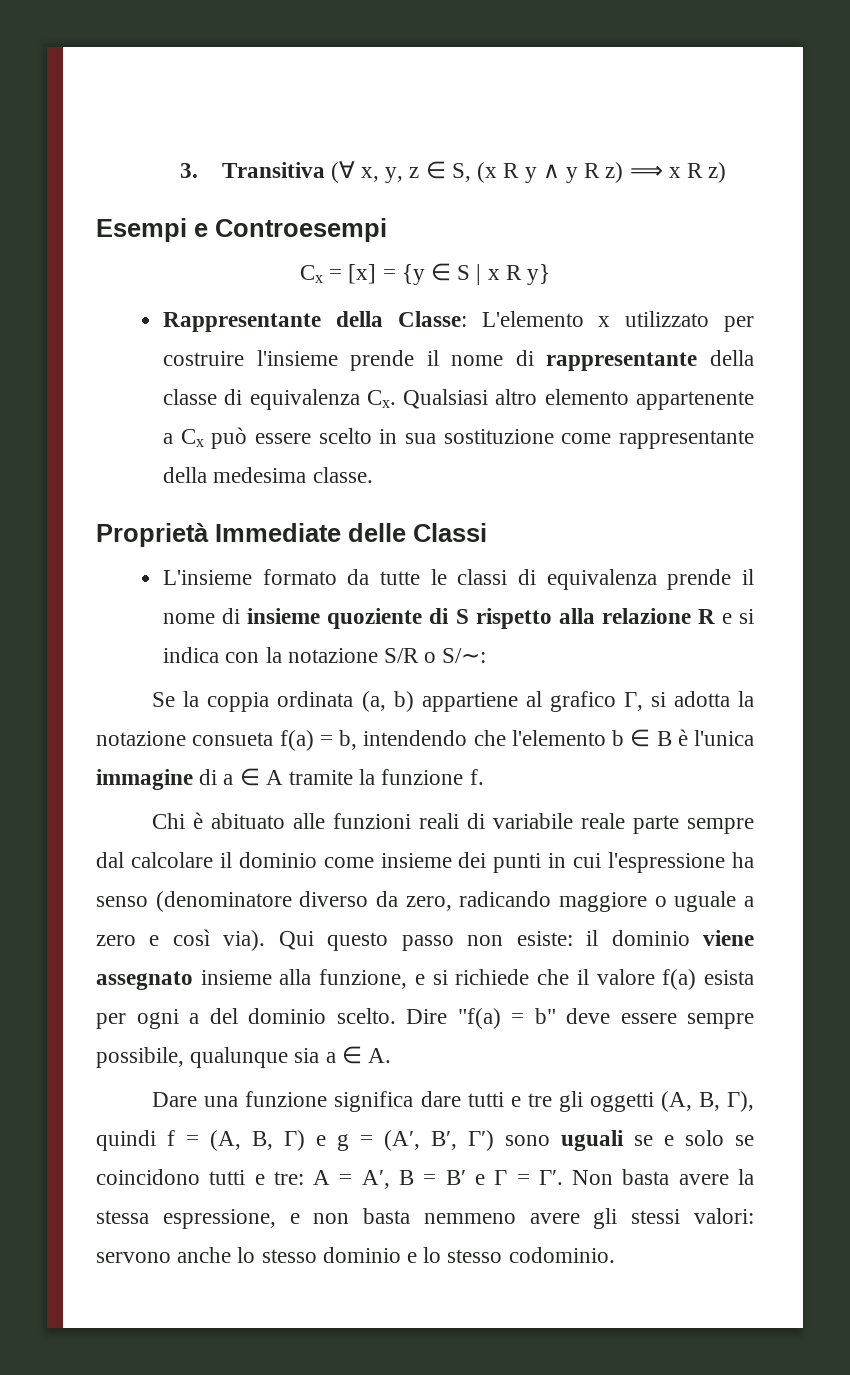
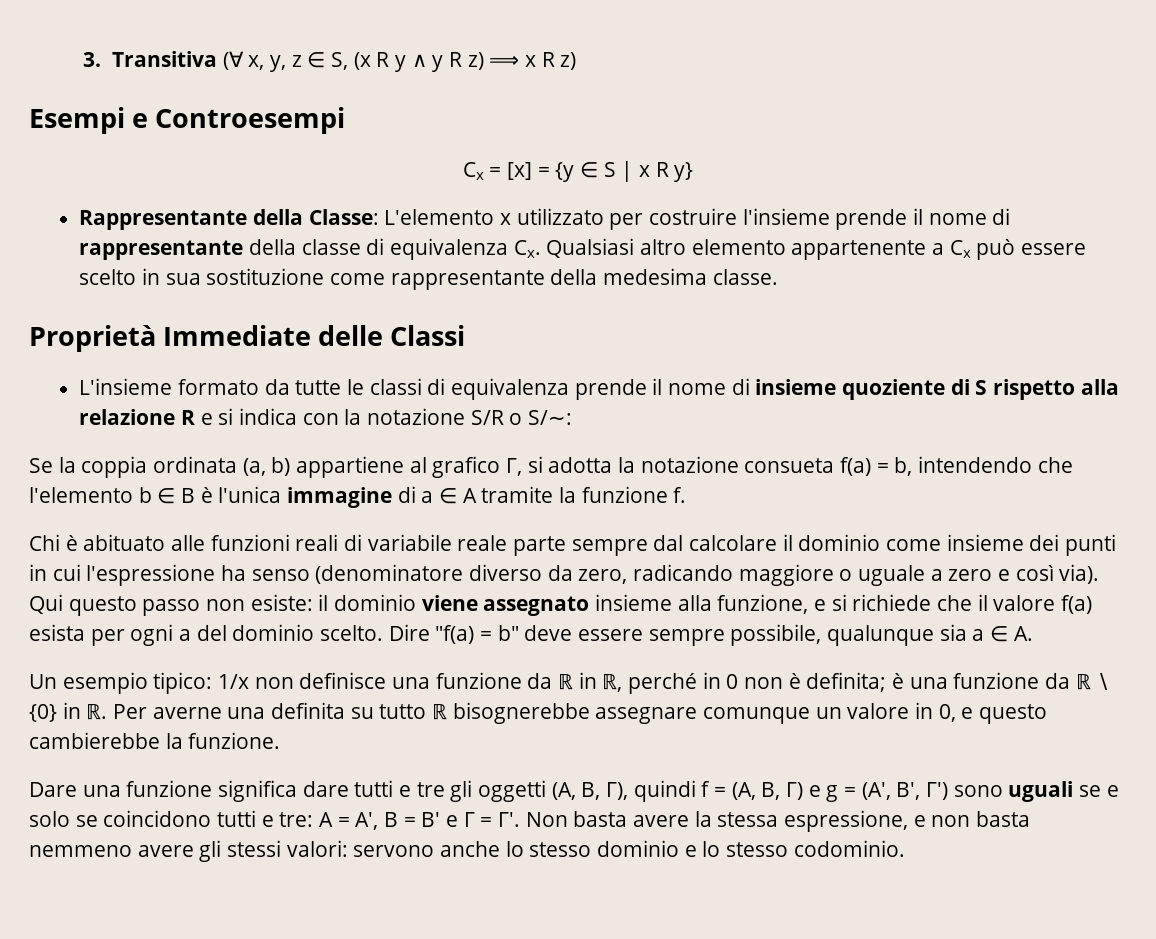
(392, 1055) none -> [29,672,1110,694] [29,702,1048,724] [29,732,281,749] // Un esempio tipico: 1/x non definisce una funzione da ℝ in ℝ, perché in 0 non è definita; è una funzione da ℝ ∖ {0} in ℝ. Per averne una definita su tutto ℝ bisognerebbe assegnare comunque un valore in 0, e questo cambierebbe la funzione.

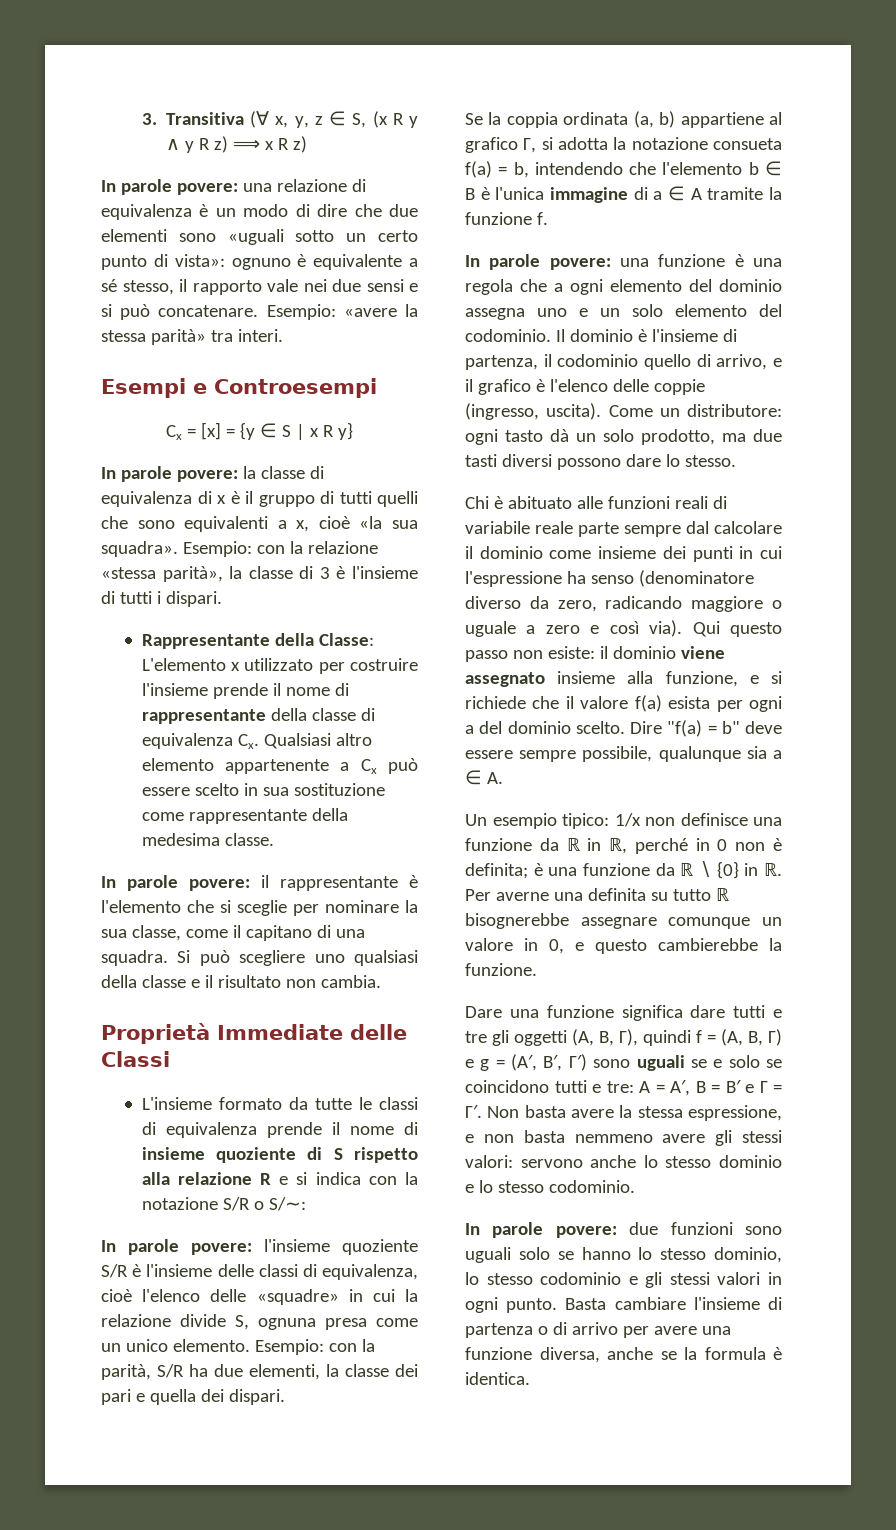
(577, 61) none -> [101,179,366,195] [101,204,419,220] [101,229,419,245] [101,254,418,270] [101,279,418,295] [101,304,418,320] [101,329,283,345] // In parole povere: una relazione di equivalenza è un modo di dire che due elementi sono «uguali sotto un certo punto di vista»: ognuno è equivalente a sé stesso, il rapporto vale nei due sensi e si può concatenare. Esempio: «avere la stessa parità» tra interi.
(694, 172) none -> [101,466,324,482] [101,491,418,507] [101,516,418,532] [101,541,378,557] [101,566,418,582] [101,591,222,607] // In parole povere: la classe di equivalenza di x è il gruppo di tutti quelli che sono equivalenti a x, cioè «la sua squadra». Esempio: con la relazione «stessa parità», la classe di 3 è l'insieme di tutti i dispari.
(778, 277) none -> [101,875,418,891] [101,900,418,916] [101,925,365,941] [101,950,418,966] [101,975,381,988] // In parole povere: il rappresentante è l'elemento che si sceglie per nominare la sua classe, come il capitano di una squadra. Si può scegliere uno qualsiasi della classe e il risultato non cambia.
(572, 417) none -> [101,1239,418,1255] [101,1264,418,1280] [101,1289,418,1305] [101,1314,418,1330] [101,1339,375,1355] [101,1364,418,1380] [101,1389,285,1405] // In parole povere: l'insieme quoziente S/R è l'insieme delle classi di equivalenza, cioè l'elenco delle «squadre» in cui la relazione divide S, ognuna presa come un unico elemento. Esempio: con la parità, S/R ha due elementi, la classe dei pari e quella dei dispari.
(687, 495) none -> [465,254,782,270] [465,279,782,295] [465,304,782,320] [465,329,737,342] [465,354,782,370] [465,379,705,395] [465,403,782,420] [465,429,782,445] [465,454,736,470] // In parole povere: una funzione è una regola che a ogni elemento del dominio assegna uno e un solo elemento del codominio. Il dominio è l'insieme di partenza, il codominio quello di arrivo, e il grafico è l'elenco delle coppie (ingresso, uscita). Come un distributore: ogni tasto dà un solo prodotto, ma due tasti diversi possono dare lo stesso.
(905, 848) none -> [465,1222,782,1238] [465,1247,782,1263] [465,1272,782,1288] [465,1297,782,1313] [465,1322,731,1338] [465,1347,782,1363] [465,1372,530,1385] // In parole povere: due funzioni sono uguali solo se hanno lo stesso dominio, lo stesso codominio e gli stessi valori in ogni punto. Basta cambiare l'insieme di partenza o di arrivo per avere una funzione diversa, anche se la formula è identica.

